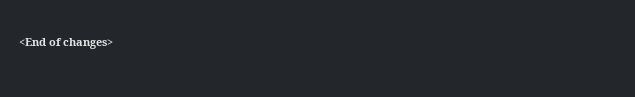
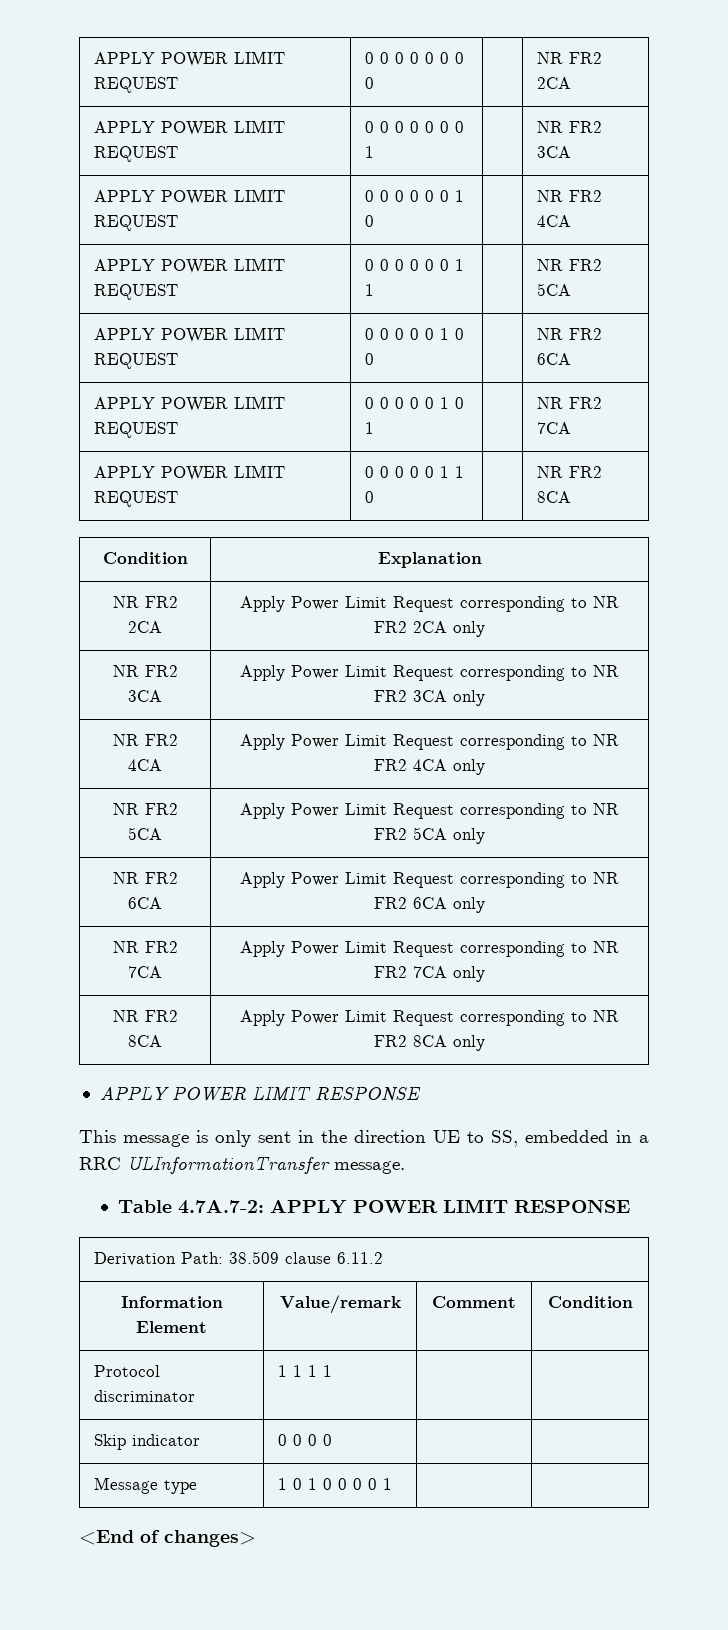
(19, 42) none -> [94,51,286,67] [94,77,179,93] [365,52,465,64] [365,77,375,89] [537,52,603,64] [537,77,572,89] [94,120,286,136] [94,146,179,162] [365,121,465,133] [365,146,375,158] [537,121,603,133] [537,146,572,158] [94,189,286,205] [94,215,179,231] [365,190,465,202] [365,215,375,227] [537,190,603,202] [537,215,572,227] [94,258,286,274] [94,284,179,300] [365,259,465,271] [365,284,375,296] [537,259,603,271] [537,283,572,296] [94,327,286,343] [94,353,179,369] [365,328,465,340] [365,353,375,365] [537,328,603,340] [537,353,572,365] [94,396,286,412] [94,422,179,438] [365,397,465,409] [365,422,375,434] [537,397,603,409] [537,422,572,434] [94,465,286,481] [94,491,179,507] [365,466,465,478] [365,491,375,503] [537,466,603,478] [537,491,572,503] [102,552,188,564] [377,552,482,568] [112,596,178,608] [128,621,162,633] [240,596,619,612] [374,621,485,637] [112,665,178,677] [128,690,162,702] [240,665,619,681] [374,690,485,706] [112,734,178,746] [128,759,162,771] [240,734,619,750] [374,759,485,775] [112,803,178,815] [128,827,162,840] [240,803,619,819] [374,827,485,844] [112,872,178,884] [128,897,162,909] [240,872,619,888] [374,897,485,913] [112,941,178,953] [128,966,162,978] [240,941,619,957] [374,966,485,982] [112,1010,178,1022] [128,1035,162,1047] [240,1010,619,1026] [374,1035,485,1051] [99,1086,421,1102] [79,1130,649,1147] [79,1156,405,1174] [118,1199,631,1214] [94,1251,384,1266] [120,1296,223,1308] [136,1321,207,1333] [279,1295,401,1314] [432,1296,516,1308] [547,1296,633,1308] [94,1365,161,1377] [94,1390,196,1402] [278,1365,333,1377] [94,1434,201,1450] [278,1434,333,1446] [94,1477,198,1494] [278,1478,393,1490] APPLY POWER LIMIT REQUEST | 0 0 0 0 0 0 0 0 | | NR FR2 2CA // APPLY POWER LIMIT REQUEST | 0 0 0 0 0 0 0 1 | | NR FR2 3CA // APPLY POWER LIMIT REQUEST | 0 0 0 0 0 0 1 0 | | NR FR2 4CA // APPLY POWER LIMIT REQUEST | 0 0 0 0 0 0 1 1 | | NR FR2 5CA // APPLY POWER LIMIT REQUEST | 0 0 0 0 0 1 0 0 | | NR FR2 6CA // APPLY POWER LIMIT REQUEST | 0 0 0 0 0 1 0 1 | | NR FR2 7CA // APPLY POWER LIMIT REQUEST | 0 0 0 0 0 1 1 0 | | NR FR2 8CA // Condition | Explanation // NR FR2 2CA | Apply Power Limit Request corresponding to NR FR2 2CA only // NR FR2 3CA | Apply Power Limit Request corresponding to NR FR2 3CA only // NR FR2 4CA | Apply Power Limit Request corresponding to NR FR2 4CA only // NR FR2 5CA | Apply Power Limit Request corresponding to NR FR2 5CA only // NR FR2 6CA | Apply Power Limit Request corresponding to NR FR2 6CA only // NR FR2 7CA | Apply Power Limit Request corresponding to NR FR2 7CA only // NR FR2 8CA | Apply Power Limit Request corresponding to NR FR2 8CA only // APPLY POWER LIMIT RESPONSE // This message is only sent in the direction UE to SS, embedded in a RRC ULInformationTransfer message. // Table 4.7A.7-2: APPLY POWER LIMIT RESPONSE // Derivation Path: 38.509 clause 6.11.2 // Information Element | Value/remark | Comment | Condition // Protocol discriminator | 1 1 1 1 | | // Skip indicator | 0 0 0 0 | | // Message type | 1 0 1 0 0 0 0 1 | | //

